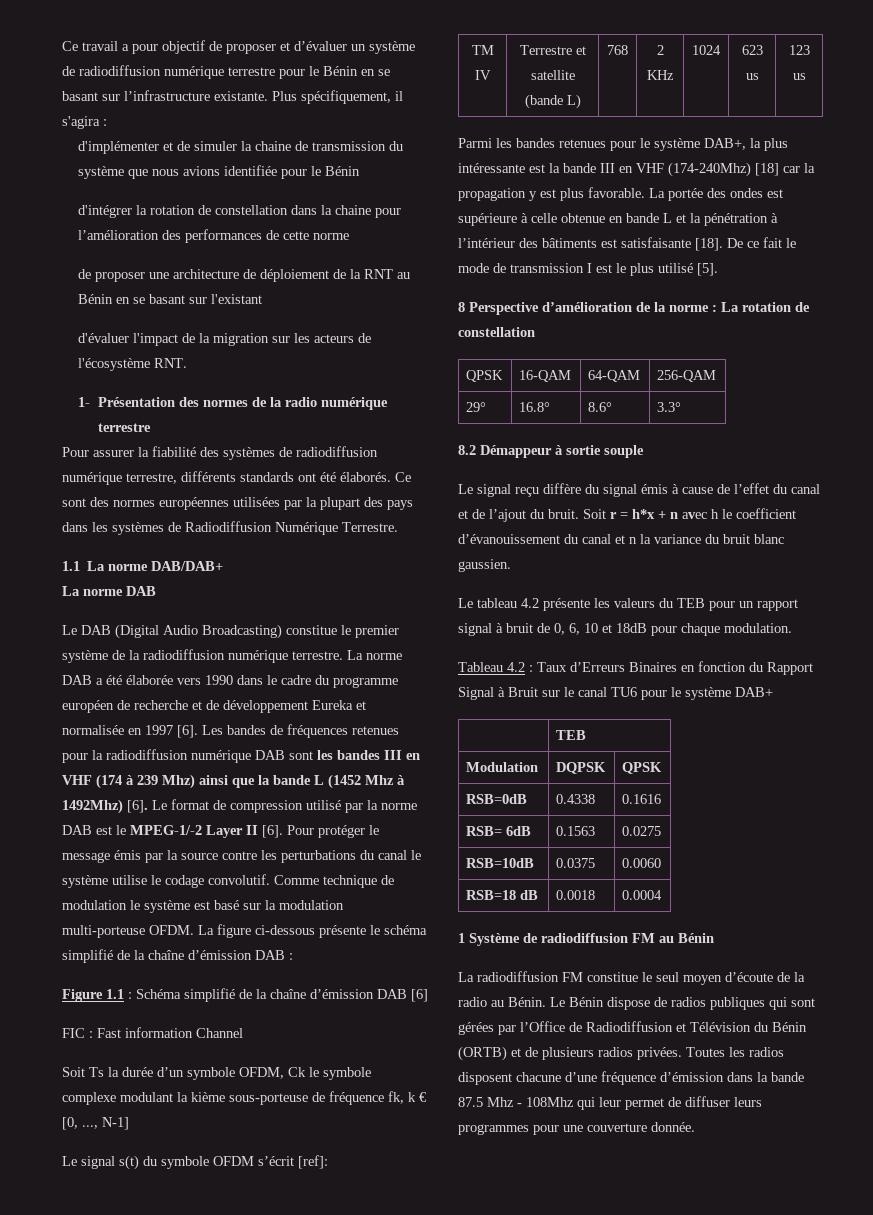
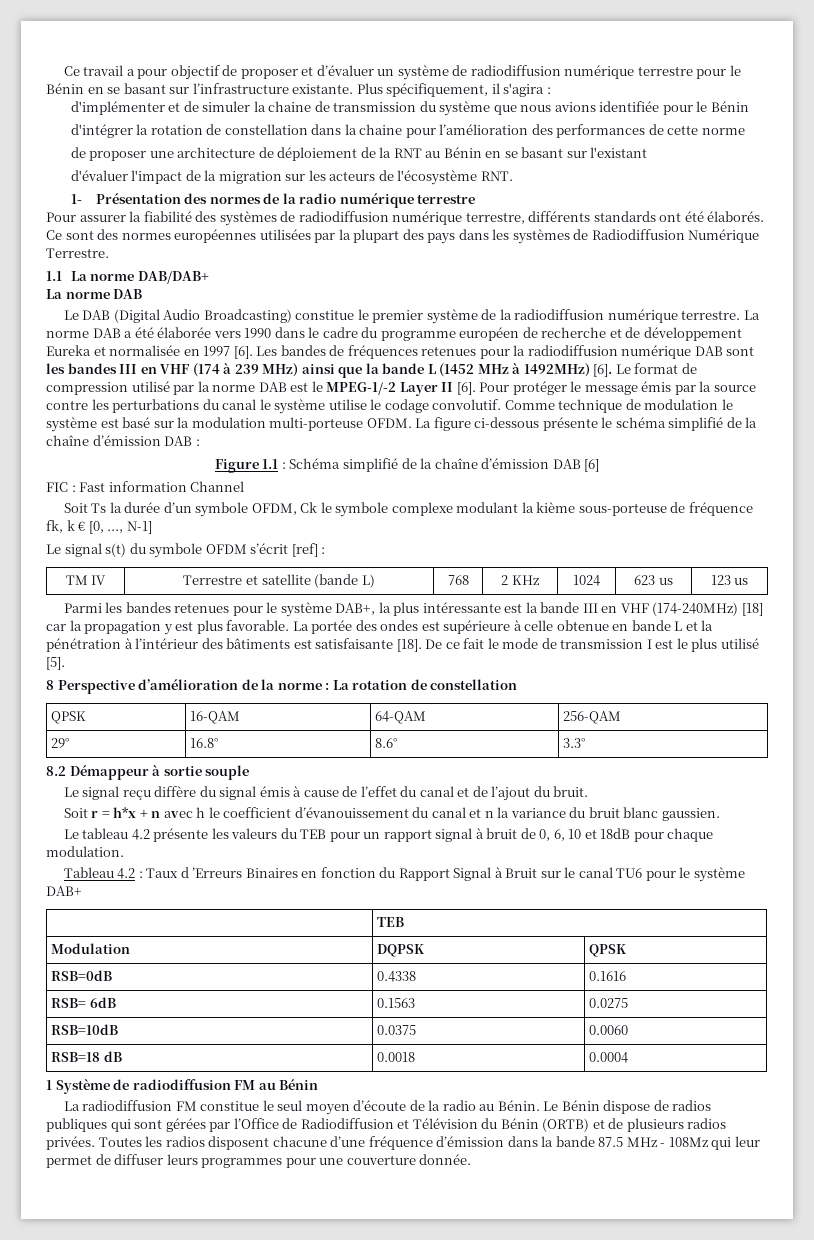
[162,774,195,789] Mhz) -> [262,363,299,377] MHz)
[365,775,405,785] [62,799,123,814] Mhz à 1492Mhz) -> [477,363,590,377] MHz à 1492MHz)
[298,1155,328,1169] [ref]: -> [291,543,326,557] [ref] :
[668,162,751,177] (174-240Mhz) -> [652,602,739,616] (174-240MHz)
(579, 514) none -> (589, 791) //
[570,662,625,672] d’Erreurs -> [180,867,243,878] d ’Erreurs
[487,1097,574,1107] Mhz - 108Mhz -> [626,1137,709,1147] MHz - 108Mz

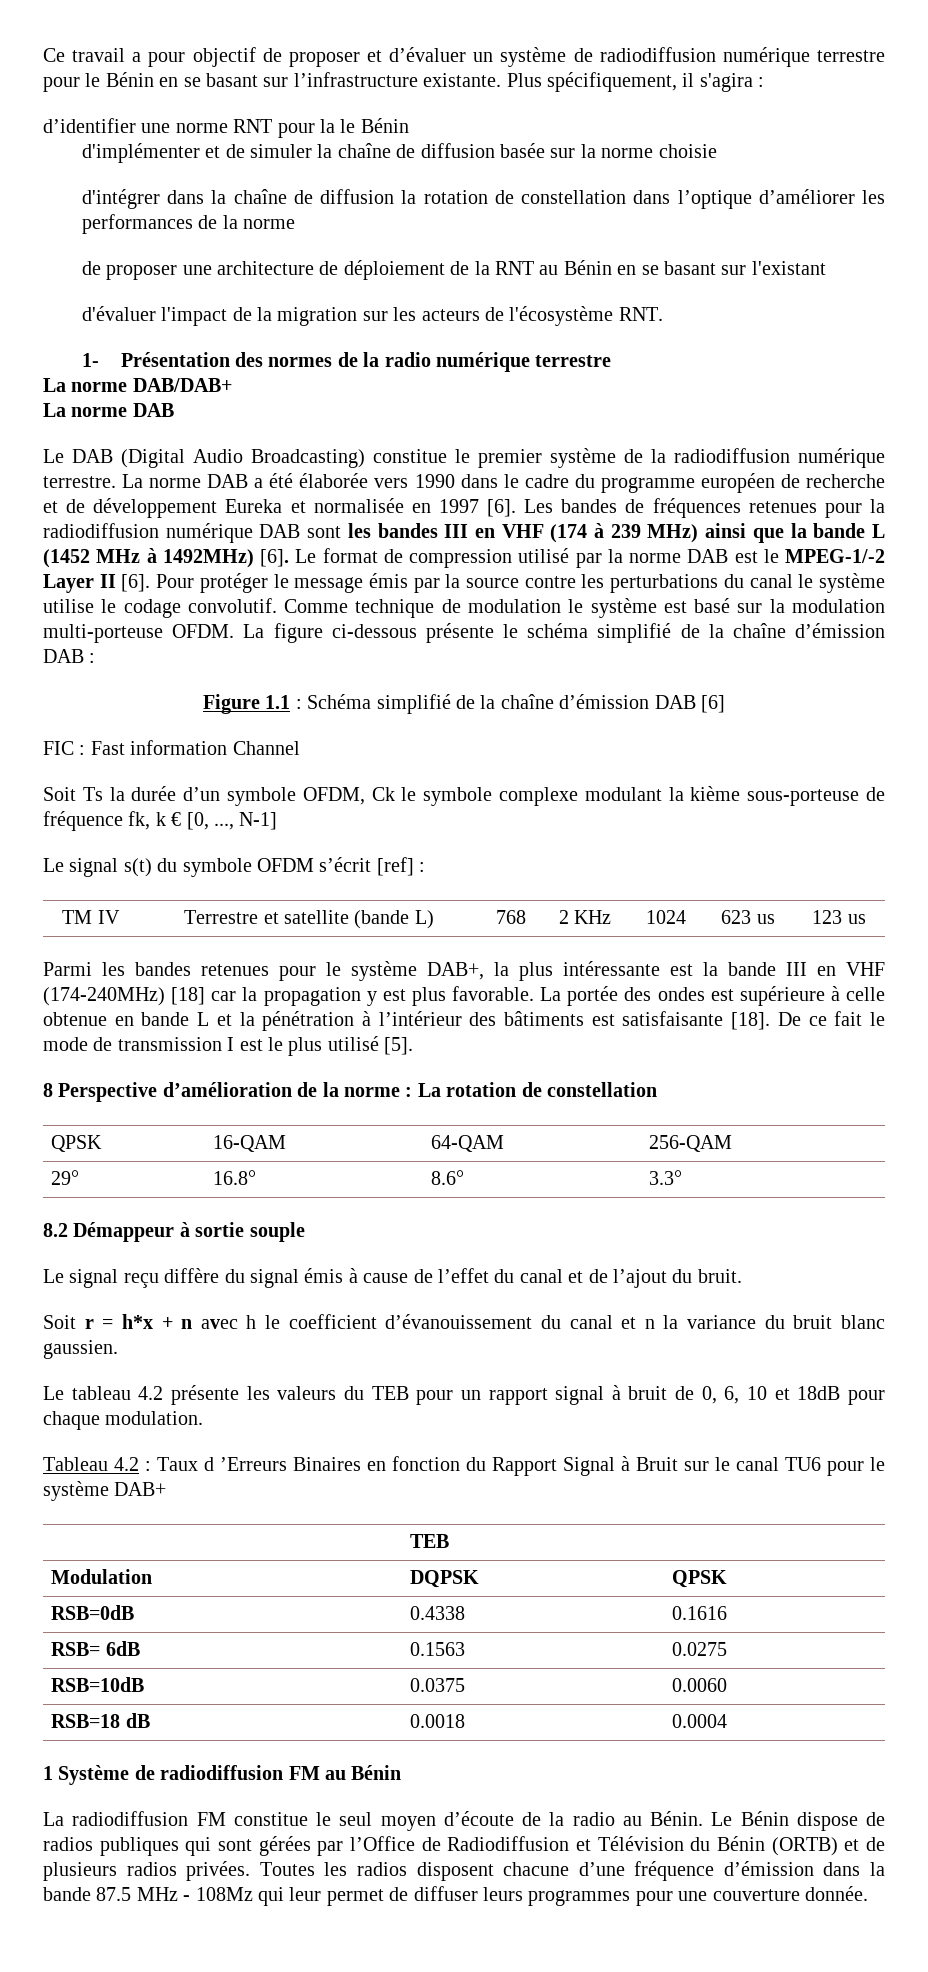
(551, 90) none -> [43,118,409,138] // d’identifier une norme RNT pour la le Bénin
[268,101,749,116] [70,124,133,138] chaine de transmission du système que nous avions identifiée pour le Bénin // d'intégrer -> [337,143,717,158] [81,189,395,209] chaîne de diffusion basée sur la norme choisie // d'intégrer dans la chaîne de diffusion
[344,124,553,138] la chaine pour l’amélioration des -> [677,189,885,209] l’optique d’améliorer les
[667,125,699,135] cette -> [222,215,238,229] la
[46,211,765,226] [46,229,760,244] [46,248,109,258] [46,271,62,281] Pour assurer la fiabilité des systèmes de radiodiffusion numérique terrestre, différents standards ont été élaborés. Ce sont des normes européennes utilisées par la plupart des pays dans les systèmes de Radiodiffusion Numérique Terrestre. // 1.1 -> (612, 361) none

